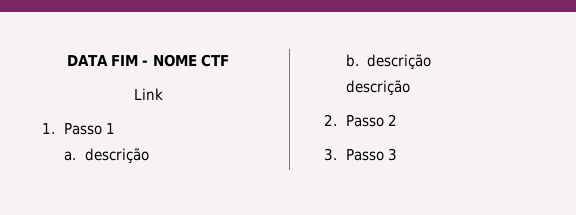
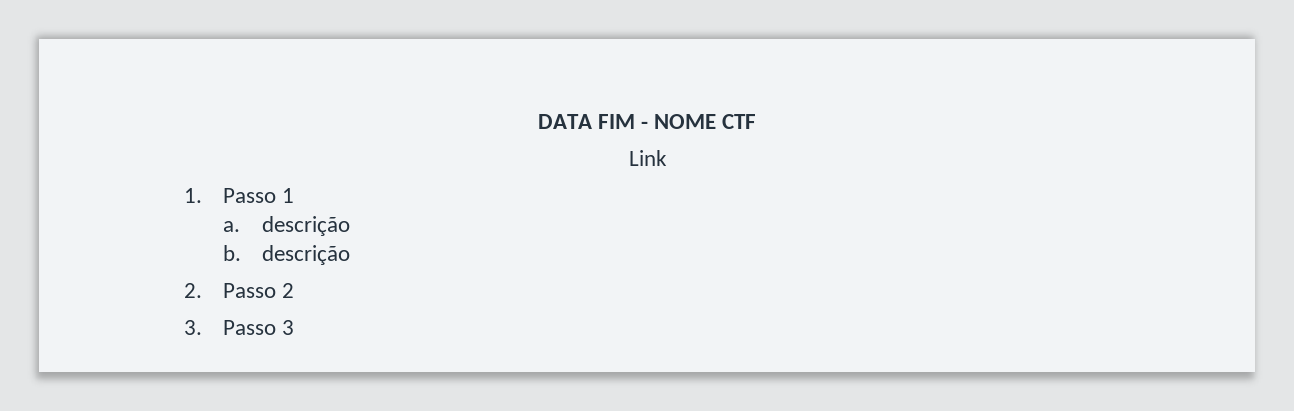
[345,80,410,95] // descrição -> (350, 255) none

